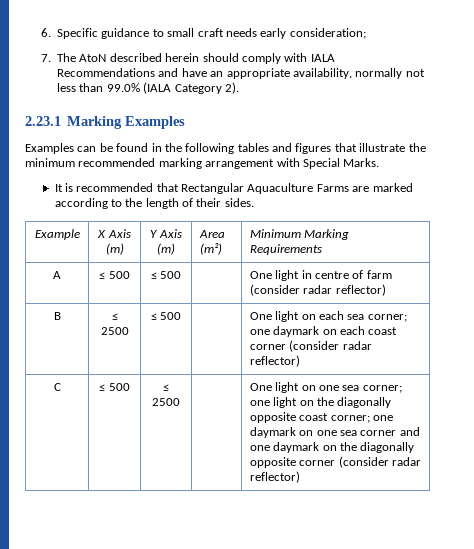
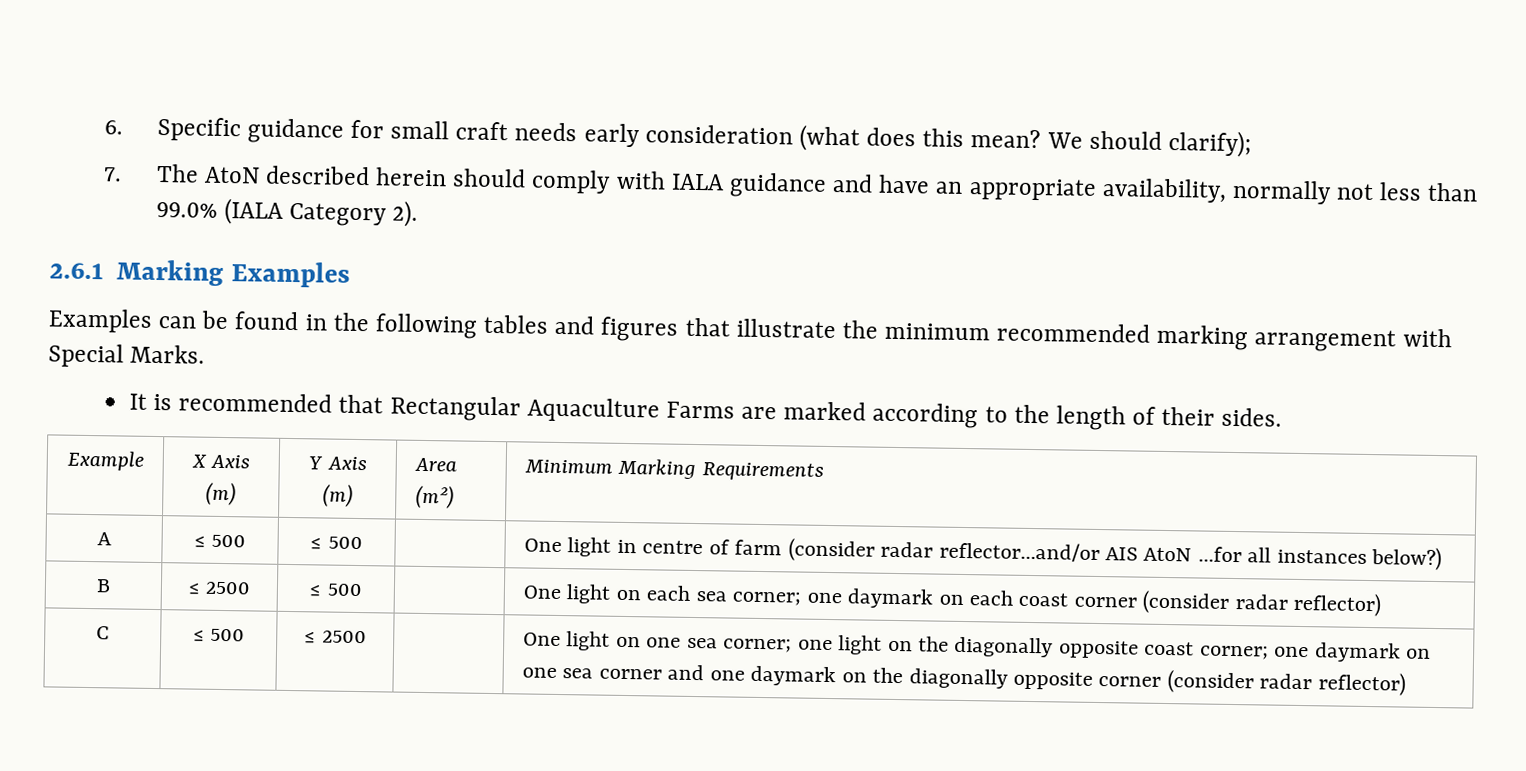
[152,29,164,37] to -> [350,119,385,139] for
[289,28,366,39] consideration; -> [644,124,1252,158] consideration (what does this mean? We should clarify);
[57,68,156,77] Recommendations -> [728,172,827,198] guidance
[25,116,61,126] 2.23.1 -> [49,262,104,280] 2.6.1
[335,284,386,296] reflector) -> [938,541,1443,571] reflector…and/or AIS AtoN …for all instances below?)

